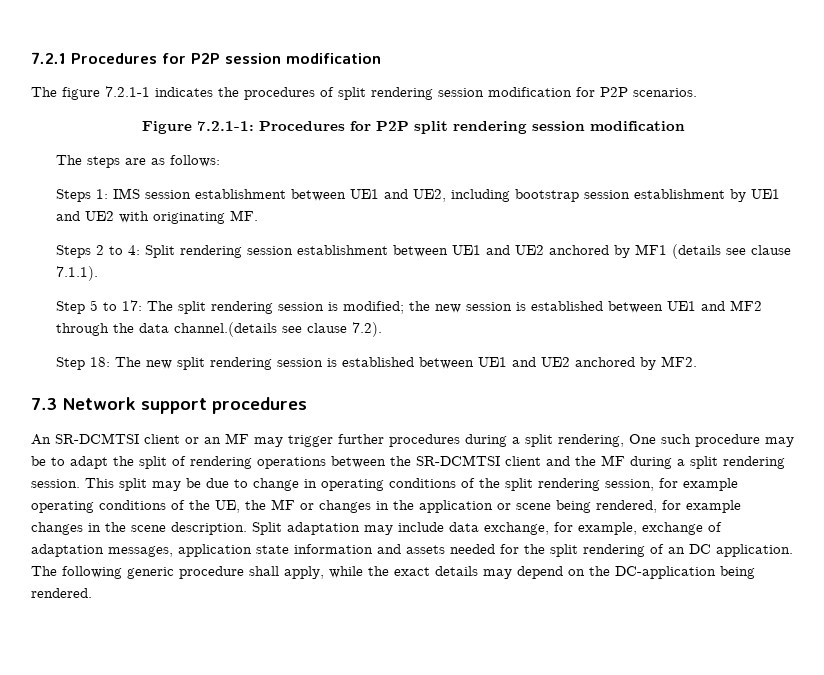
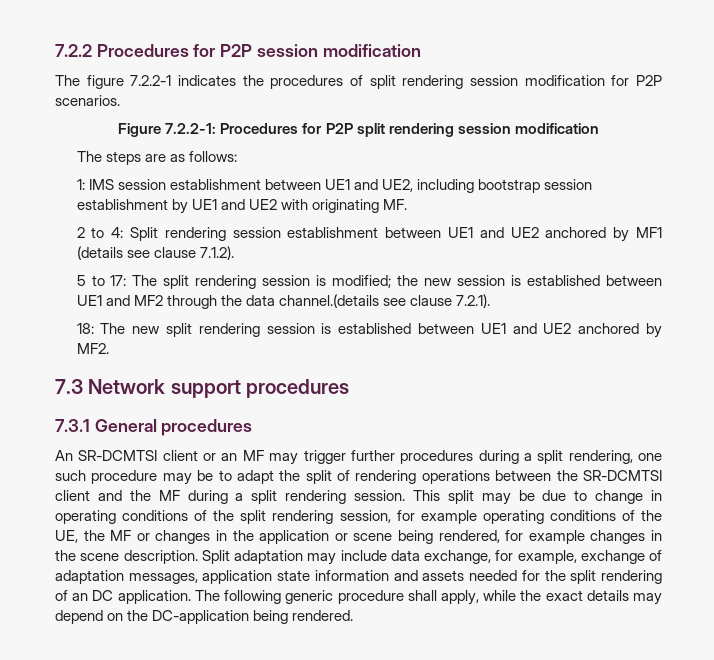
[31,52,66,64] 7.2.1 -> [55,44,92,57] 7.2.2
[105,86,150,97] 7.2.1-1 -> [130,75,172,86] 7.2.2-1
[196,121,254,131] 7.2.1-1: -> [165,123,217,134] 7.2.2-1:
[56,189,92,202] Steps -> (237, 156) none
[56,245,92,258] Steps -> (407, 204) none
[56,266,99,281] [56,301,86,314] 7.1.1). // Step -> [199,246,234,260] 7.1.2). //
[352,322,383,337] [56,357,86,370] 7.2). // Step -> [456,294,491,308] 7.2.1). //
(307, 405) none -> [55,419,253,436] // 7.3.1 General procedures
[629,434,656,444] One -> [638,453,663,461] one

